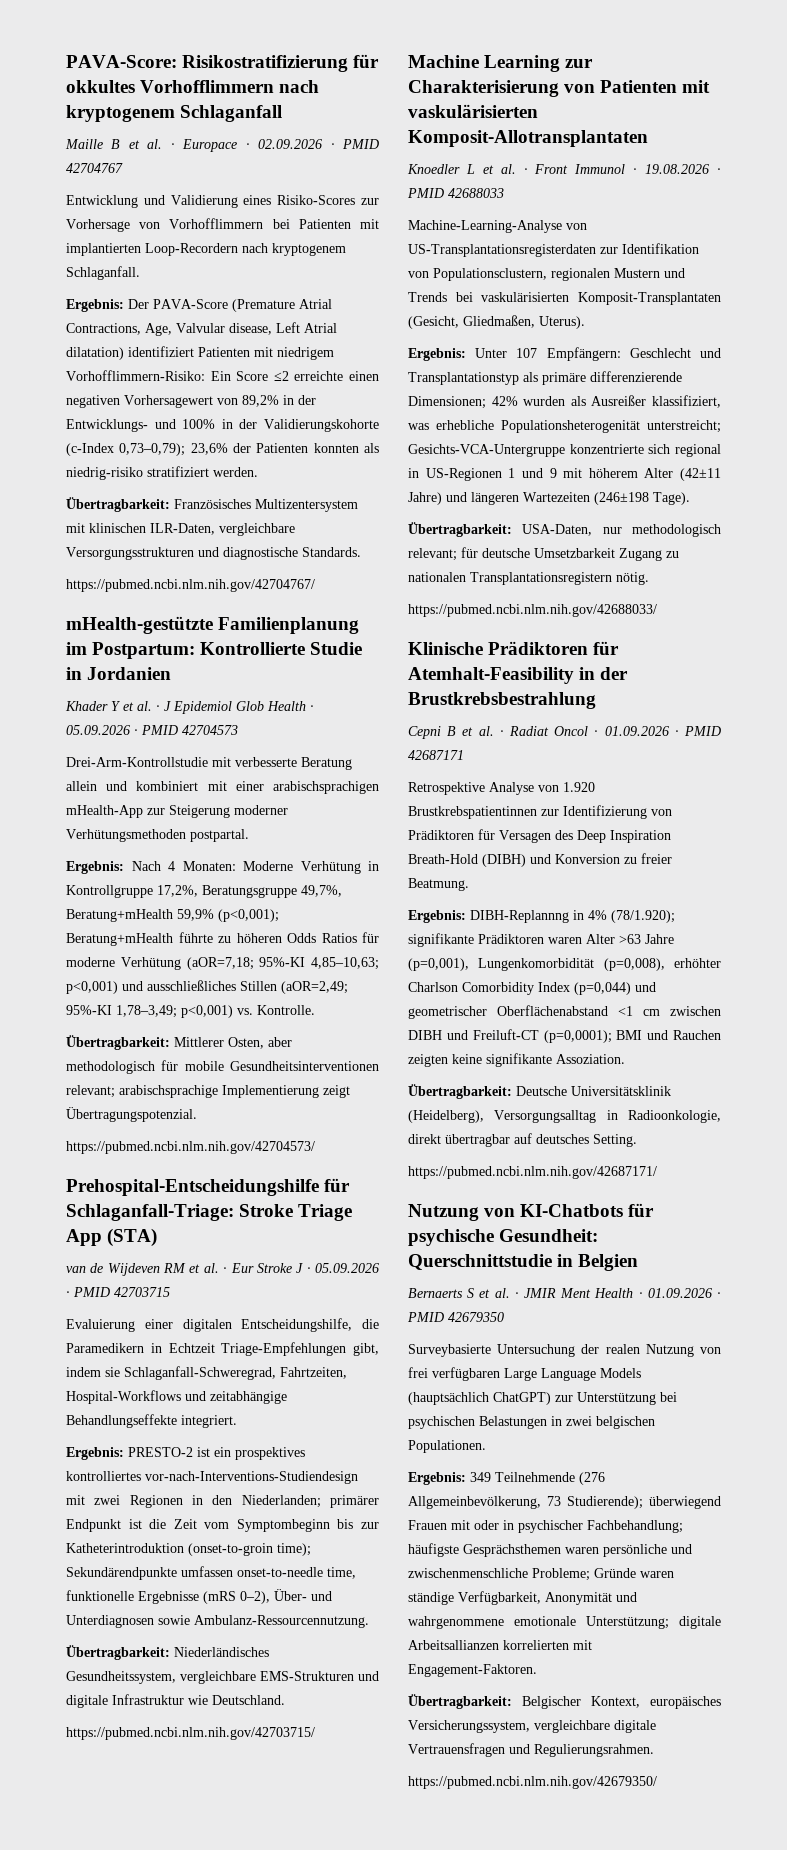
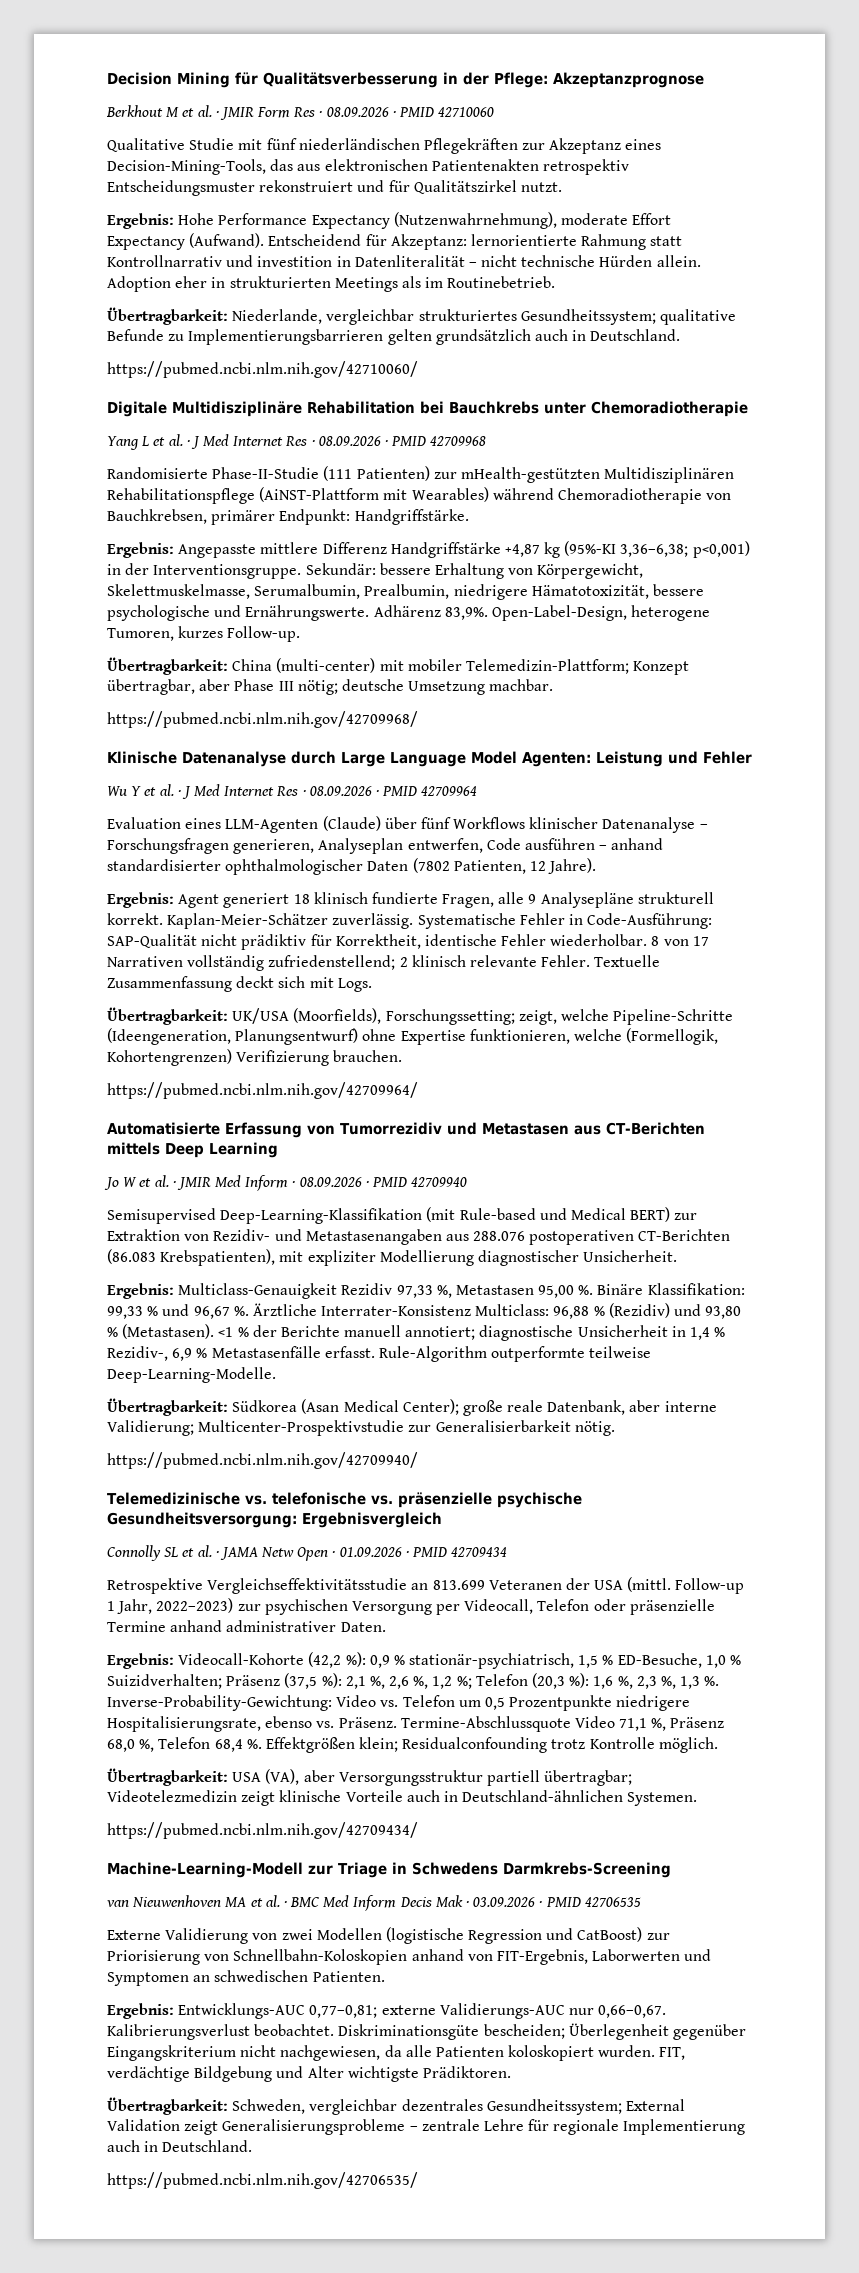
[66,54,380,72] [66,80,320,93] [66,105,283,122] [65,139,380,152] [66,163,123,173] [66,195,380,208] [66,218,379,232] [66,243,346,256] [66,266,140,280] [66,299,332,312] [66,322,337,336] [66,346,334,360] [66,370,379,381] [66,395,316,408] [66,419,379,432] [66,443,380,456] [66,466,258,480] [66,497,358,512] [66,523,295,536] [66,547,361,560] [66,579,315,592] [66,616,360,634] [66,642,363,659] [66,667,172,680] [65,701,108,711] PAVA-Score: Risikostratifizierung für okkultes Vorhofflimmern nach kryptogenem Schlaganfall // Maille B et al. · Europace · 02.09.2026 · PMID 42704767 // Entwicklung und Validierung eines Risiko-Scores zur Vorhersage von Vorhofflimmern bei Patienten mit implantierten Loop-Recordern nach kryptogenem Schlaganfall. // Ergebnis: Der PAVA-Score (Premature Atrial Contractions, Age, Valvular disease, Left Atrial dilatation) identifiziert Patienten mit niedrigem Vorhofflimmern-Risiko: Ein Score ≤2 erreichte einen negativen Vorhersagewert von 89,2% in der Entwicklungs- und 100% in der Validierungskohorte (c-Index 0,73–0,79); 23,6% der Patienten konnten als niedrig-risiko stratifiziert werden. // Übertragbarkeit: Französisches Multizentersystem mit klinischen ILR-Daten, vergleichbare Versorgungsstrukturen und diagnostische Standards. // https://pubmed.ncbi.nlm.nih.gov/42704767/ // mHealth-gestützte Familienplanung im Postpartum: Kontrollierte Studie in Jordanien // Khader -> [107,72,704,88] [106,105,495,120] [107,138,662,154] [107,159,629,175] [107,180,562,196] [107,212,672,229] [107,233,683,250] [107,255,701,267] [107,276,556,292] [107,307,736,325] [107,329,681,345] [107,361,418,378] [107,401,748,417] [107,434,487,450] [107,466,735,483] [107,487,732,504] [107,509,469,525] [107,541,750,558] [107,563,644,579] [107,584,704,600] [107,605,711,621] [107,626,301,642] [107,657,690,675] [107,679,554,695] [107,711,418,728] [107,751,752,767] [107,786,127,796] Decision Mining für Qualitätsverbesserung in der Pflege: Akzeptanzprognose // Berkhout M et al. · JMIR Form Res · 08.09.2026 · PMID 42710060 // Qualitative Studie mit fünf niederländischen Pflegekräften zur Akzeptanz eines Decision-Mining-Tools, das aus elektronischen Patientenakten retrospektiv Entscheidungsmuster rekonstruiert und für Qualitätszirkel nutzt. // Ergebnis: Hohe Performance Expectancy (Nutzenwahrnehmung), moderate Effort Expectancy (Aufwand). Entscheidend für Akzeptanz: lernorientierte Rahmung statt Kontrollnarrativ und investition in Datenliteralität – nicht technische Hürden allein. Adoption eher in strukturierten Meetings als im Routinebetrieb. // Übertragbarkeit: Niederlande, vergleichbar strukturiertes Gesundheitssystem; qualitative Befunde zu Implementierungsbarrieren gelten grundsätzlich auch in Deutschland. // https://pubmed.ncbi.nlm.nih.gov/42710060/ // Digitale Multidisziplinäre Rehabilitation bei Bauchkrebs unter Chemoradiotherapie // Yang L et al. · J Med Internet Res · 08.09.2026 · PMID 42709968 // Randomisierte Phase-II-Studie (111 Patienten) zur mHealth-gestützten Multidisziplinären Rehabilitationspflege (AiNST-Plattform mit Wearables) während Chemoradiotherapie von Bauchkrebsen, primärer Endpunkt: Handgriffstärke. // Ergebnis: Angepasste mittlere Differenz Handgriffstärke +4,87 kg (95%-KI 3,36–6,38; p<0,001) in der Interventionsgruppe. Sekundär: bessere Erhaltung von Körpergewicht, Skelettmuskelmasse, Serumalbumin, Prealbumin, niedrigere Hämatotoxizität, bessere psychologische und Ernährungswerte. Adhärenz 83,9%. Open-Label-Design, heterogene Tumoren, kurzes Follow-up. // Übertragbarkeit: China (multi-center) mit mobiler Telemedizin-Plattform; Konzept übertragbar, aber Phase III nötig; deutsche Umsetzung machbar. // https://pubmed.ncbi.nlm.nih.gov/42709968/ // Klinische Datenanalyse durch Large Language Model Agenten: Leistung und Fehler // Wu
[173,701,314,714] [66,725,238,735] [66,757,352,770] [66,781,379,794] [66,805,288,818] [66,829,249,842] [66,861,379,874] [66,885,342,898] [66,909,279,922] [66,932,379,946] [66,957,379,970] [66,980,348,994] [66,1005,315,1018] [66,1035,292,1050] [66,1060,379,1074] [66,1085,350,1098] [66,1107,197,1122] [66,1141,315,1154] [66,1178,351,1196] [66,1204,353,1221] [66,1228,158,1247] [66,1263,380,1276] [66,1287,170,1297] [66,1318,379,1332] [66,1342,379,1356] [66,1366,347,1380] [66,1390,287,1404] [66,1414,237,1428] [66,1447,305,1460] [66,1471,358,1484] [66,1495,379,1508] [66,1519,379,1532] [66,1543,311,1556] [66,1566,356,1580] [66,1589,332,1604] [66,1615,369,1628] [66,1645,269,1660] [66,1671,379,1684] [66,1694,285,1708] [66,1727,315,1740] [408,55,594,72] [408,80,711,97] [408,104,538,118] [408,130,648,147] [407,164,721,174] [407,188,504,198] [408,220,587,233] [408,243,699,257] [408,268,685,281] [408,292,721,305] [408,315,585,329] [408,347,721,361] [408,371,682,385] [408,395,721,409] [408,420,721,433] [408,444,721,457] [408,468,721,481] [408,492,690,505] [408,522,721,537] [408,547,679,561] [408,572,649,585] [408,604,657,617] [408,641,620,655] [408,667,629,684] [408,692,596,709] [408,726,721,739] [408,750,464,760] Epidemiol Glob Health · 05.09.2026 · PMID 42704573 // Drei-Arm-Kontrollstudie mit verbesserte Beratung allein und kombiniert mit einer arabischsprachigen mHealth-App zur Steigerung moderner Verhütungsmethoden postpartal. // Ergebnis: Nach 4 Monaten: Moderne Verhütung in Kontrollgruppe 17,2%, Beratungsgruppe 49,7%, Beratung+mHealth 59,9% (p<0,001); Beratung+mHealth führte zu höheren Odds Ratios für moderne Verhütung (aOR=7,18; 95%-KI 4,85–10,63; p<0,001) und ausschließliches Stillen (aOR=2,49; 95%-KI 1,78–3,49; p<0,001) vs. Kontrolle. // Übertragbarkeit: Mittlerer Osten, aber methodologisch für mobile Gesundheitsinterventionen relevant; arabischsprachige Implementierung zeigt Übertragungspotenzial. // https://pubmed.ncbi.nlm.nih.gov/42704573/ // Prehospital-Entscheidungshilfe für Schlaganfall-Triage: Stroke Triage App (STA) // van de Wijdeven RM et al. · Eur Stroke J · 05.09.2026 · PMID 42703715 // Evaluierung einer digitalen Entscheidungshilfe, die Paramedikern in Echtzeit Triage-Empfehlungen gibt, indem sie Schlaganfall-Schweregrad, Fahrtzeiten, Hospital-Workflows und zeitabhängige Behandlungseffekte integriert. // Ergebnis: PRESTO-2 ist ein prospektives kontrolliertes vor-nach-Interventions-Studiendesign mit zwei Regionen in den Niederlanden; primärer Endpunkt ist die Zeit vom Symptombeginn bis zur Katheterintroduktion (onset-to-groin time); Sekundärendpunkte umfassen onset-to-needle time, funktionelle Ergebnisse (mRS 0–2), Über- und Unterdiagnosen sowie Ambulanz-Ressourcennutzung. // Übertragbarkeit: Niederländisches Gesundheitssystem, vergleichbare EMS-Strukturen und digitale Infrastruktur wie Deutschland. // https://pubmed.ncbi.nlm.nih.gov/42703715/ // Machine Learning zur Charakterisierung von Patienten mit vaskulärisierten Komposit-Allotransplantaten // Knoedler L et al. · Front Immunol · 19.08.2026 · PMID 42688033 // Machine-Learning-Analyse von US-Transplantationsregisterdaten zur Identifikation von Populationsclustern, regionalen Mustern und Trends bei vaskulärisierten Komposit-Transplantaten (Gesicht, Gliedmaßen, Uterus). // Ergebnis: Unter 107 Empfängern: Geschlecht und Transplantationstyp als primäre differenzierende Dimensionen; 42% wurden als Ausreißer klassifiziert, was erhebliche Populationsheterogenität unterstreicht; Gesichts-VCA-Untergruppe konzentrierte sich regional in US-Regionen 1 und 9 mit höherem Alter (42±11 Jahre) und längeren Wartezeiten (246±198 Tage). // Übertragbarkeit: USA-Daten, nur methodologisch relevant; für deutsche Umsetzbarkeit Zugang zu nationalen Transplantationsregistern nötig. // https://pubmed.ncbi.nlm.nih.gov/42688033/ // Klinische Prädiktoren für Atemhalt-Feasibility in der Brustkrebsbestrahlung // Cepni B et al. · Radiat Oncol · 01.09.2026 · PMID 42687171 -> [194,784,478,796] [107,816,708,833] [107,838,664,854] [107,858,597,875] [107,892,714,908] [107,913,713,929] [107,934,709,950] [107,955,661,971] [107,976,372,992] [107,1007,734,1025] [107,1028,719,1045] [107,1049,403,1066] [107,1082,418,1099] [107,1122,705,1138] [107,1142,278,1158] [104,1175,468,1191] [107,1207,698,1224] [107,1229,731,1245] [107,1249,678,1266] [107,1283,745,1299] [107,1303,742,1319] [107,1324,726,1341] [107,1346,652,1362] [107,1367,276,1383] [107,1398,717,1416] [107,1420,615,1436] [107,1452,418,1469] [107,1492,582,1508] [107,1512,442,1528] [107,1545,508,1561] Med Internet Res · 08.09.2026 · PMID 42709964 // Evaluation eines LLM-Agenten (Claude) über fünf Workflows klinischer Datenanalyse – Forschungsfragen generieren, Analyseplan entwerfen, Code ausführen – anhand standardisierter ophthalmologischer Daten (7802 Patienten, 12 Jahre). // Ergebnis: Agent generiert 18 klinisch fundierte Fragen, alle 9 Analysepläne strukturell korrekt. Kaplan-Meier-Schätzer zuverlässig. Systematische Fehler in Code-Ausführung: SAP-Qualität nicht prädiktiv für Korrektheit, identische Fehler wiederholbar. 8 von 17 Narrativen vollständig zufriedenstellend; 2 klinisch relevante Fehler. Textuelle Zusammenfassung deckt sich mit Logs. // Übertragbarkeit: UK/USA (Moorfields), Forschungssetting; zeigt, welche Pipeline-Schritte (Ideengeneration, Planungsentwurf) ohne Expertise funktionieren, welche (Formellogik, Kohortengrenzen) Verifizierung brauchen. // https://pubmed.ncbi.nlm.nih.gov/42709964/ // Automatisierte Erfassung von Tumorrezidiv und Metastasen aus CT-Berichten mittels Deep Learning // Jo W et al. · JMIR Med Inform · 08.09.2026 · PMID 42709940 // Semisupervised Deep-Learning-Klassifikation (mit Rule-based und Medical BERT) zur Extraktion von Rezidiv- und Metastasenangaben aus 288.076 postoperativen CT-Berichten (86.083 Krebspatienten), mit expliziter Modellierung diagnostischer Unsicherheit. // Ergebnis: Multiclass-Genauigkeit Rezidiv 97,33 %, Metastasen 95,00 %. Binäre Klassifikation: 99,33 % und 96,67 %. Ärztliche Interrater-Konsistenz Multiclass: 96,88 % (Rezidiv) und 93,80 % (Metastasen). <1 % der Berichte manuell annotiert; diagnostische Unsicherheit in 1,4 % Rezidiv-, 6,9 % Metastasenfälle erfasst. Rule-Algorithm outperformte teilweise Deep-Learning-Modelle. // Übertragbarkeit: Südkorea (Asan Medical Center); große reale Datenbank, aber interne Validierung; Multicenter-Prospektivstudie zur Generalisierbarkeit nötig. // https://pubmed.ncbi.nlm.nih.gov/42709940/ // Telemedizinische vs. telefonische vs. präsenzielle psychische Gesundheitsversorgung: Ergebnisvergleich // Connolly SL et al. · JAMA Netw Open · 01.09.2026 · PMID 42709434
[489,782,595,795] [408,805,672,819] [408,829,671,843] [408,853,672,867] [408,878,469,891] [408,910,675,923] [408,933,674,947] [408,958,721,971] [408,982,656,995] [408,1005,721,1019] [408,1029,721,1043] [408,1053,625,1067] [408,1084,671,1099] [408,1110,721,1123] [408,1133,637,1147] [408,1166,657,1179] [408,1203,655,1221] [408,1229,599,1246] [408,1254,639,1271] [408,1288,721,1298] [407,1312,504,1322] [408,1344,721,1357] [408,1367,641,1381] [408,1392,677,1405] [408,1416,655,1429] [408,1440,486,1453] [408,1472,605,1485] [408,1496,721,1509] [408,1520,683,1533] [408,1543,692,1557] [408,1568,674,1581] [408,1591,637,1605] [408,1616,721,1629] [408,1640,592,1650] [408,1664,537,1677] [408,1694,721,1709] [408,1720,656,1733] [408,1743,654,1757] [408,1776,657,1789] Analyse von 1.920 Brustkrebspatientinnen zur Identifizierung von Prädiktoren für Versagen des Deep Inspiration Breath-Hold (DIBH) und Konversion zu freier Beatmung. // Ergebnis: DIBH-Replannng in 4% (78/1.920); signifikante Prädiktoren waren Alter >63 Jahre (p=0,001), Lungenkomorbidität (p=0,008), erhöhter Charlson Comorbidity Index (p=0,044) und geometrischer Oberflächenabstand <1 cm zwischen DIBH und Freiluft-CT (p=0,0001); BMI und Rauchen zeigten keine signifikante Assoziation. // Übertragbarkeit: Deutsche Universitätsklinik (Heidelberg), Versorgungsalltag in Radioonkologie, direkt übertragbar auf deutsches Setting. // https://pubmed.ncbi.nlm.nih.gov/42687171/ // Nutzung von KI-Chatbots für psychische Gesundheit: Querschnittstudie in Belgien // Bernaerts S et al. · JMIR Ment Health · 01.09.2026 · PMID 42679350 // Surveybasierte Untersuchung der realen Nutzung von frei verfügbaren Large Language Models (hauptsächlich ChatGPT) zur Unterstützung bei psychischen Belastungen in zwei belgischen Populationen. // Ergebnis: 349 Teilnehmende (276 Allgemeinbevölkerung, 73 Studierende); überwiegend Frauen mit oder in psychischer Fachbehandlung; häufigste Gesprächsthemen waren persönliche und zwischenmenschliche Probleme; Gründe waren ständige Verfügbarkeit, Anonymität und wahrgenommene emotionale Unterstützung; digitale Arbeitsallianzen korrelierten mit Engagement-Faktoren. // Übertragbarkeit: Belgischer Kontext, europäisches Versicherungssystem, vergleichbare digitale Vertrauensfragen und Regulierungsrahmen. // https://pubmed.ncbi.nlm.nih.gov/42679350/ -> [207,1577,745,1594] [107,1598,715,1615] [107,1620,386,1632] [107,1652,742,1669] [107,1673,720,1689] [107,1695,691,1711] [107,1716,725,1732] [107,1737,718,1753] [107,1768,633,1786] [107,1790,698,1806] [107,1822,418,1839] [107,1862,671,1878] [107,1895,641,1911] [107,1927,670,1944] [107,1949,712,1965] [107,1970,385,1986] [107,2003,667,2019] [107,2023,746,2040] [107,2045,686,2061] [107,2066,511,2082] [107,2097,685,2115] [107,2119,746,2135] [107,2140,253,2152] [107,2172,418,2189] Vergleichseffektivitätsstudie an 813.699 Veteranen der USA (mittl. Follow-up 1 Jahr, 2022–2023) zur psychischen Versorgung per Videocall, Telefon oder präsenzielle Termine anhand administrativer Daten. // Ergebnis: Videocall-Kohorte (42,2 %): 0,9 % stationär-psychiatrisch, 1,5 % ED-Besuche, 1,0 % Suizidverhalten; Präsenz (37,5 %): 2,1 %, 2,6 %, 1,2 %; Telefon (20,3 %): 1,6 %, 2,3 %, 1,3 %. Inverse-Probability-Gewichtung: Video vs. Telefon um 0,5 Prozentpunkte niedrigere Hospitalisierungsrate, ebenso vs. Präsenz. Termine-Abschlussquote Video 71,1 %, Präsenz 68,0 %, Telefon 68,4 %. Effektgrößen klein; Residualconfounding trotz Kontrolle möglich. // Übertragbarkeit: USA (VA), aber Versorgungsstruktur partiell übertragbar; Videotelezmedizin zeigt klinische Vorteile auch in Deutschland-ähnlichen Systemen. // https://pubmed.ncbi.nlm.nih.gov/42709434/ // Machine-Learning-Modell zur Triage in Schwedens Darmkrebs-Screening // van Nieuwenhoven MA et al. · BMC Med Inform Decis Mak · 03.09.2026 · PMID 42706535 // Externe Validierung von zwei Modellen (logistische Regression und CatBoost) zur Priorisierung von Schnellbahn-Koloskopien anhand von FIT-Ergebnis, Laborwerten und Symptomen an schwedischen Patienten. // Ergebnis: Entwicklungs-AUC 0,77–0,81; externe Validierungs-AUC nur 0,66–0,67. Kalibrierungsverlust beobachtet. Diskriminationsgüte bescheiden; Überlegenheit gegenüber Eingangskriterium nicht nachgewiesen, da alle Patienten koloskopiert wurden. FIT, verdächtige Bildgebung und Alter wichtigste Prädiktoren. // Übertragbarkeit: Schweden, vergleichbar dezentrales Gesundheitssystem; External Validation zeigt Generalisierungsprobleme – zentrale Lehre für regionale Implementierung auch in Deutschland. // https://pubmed.ncbi.nlm.nih.gov/42706535/

